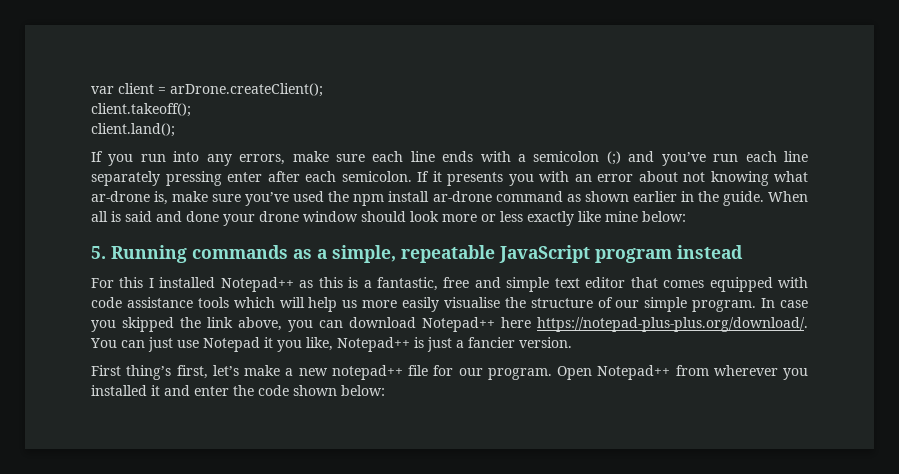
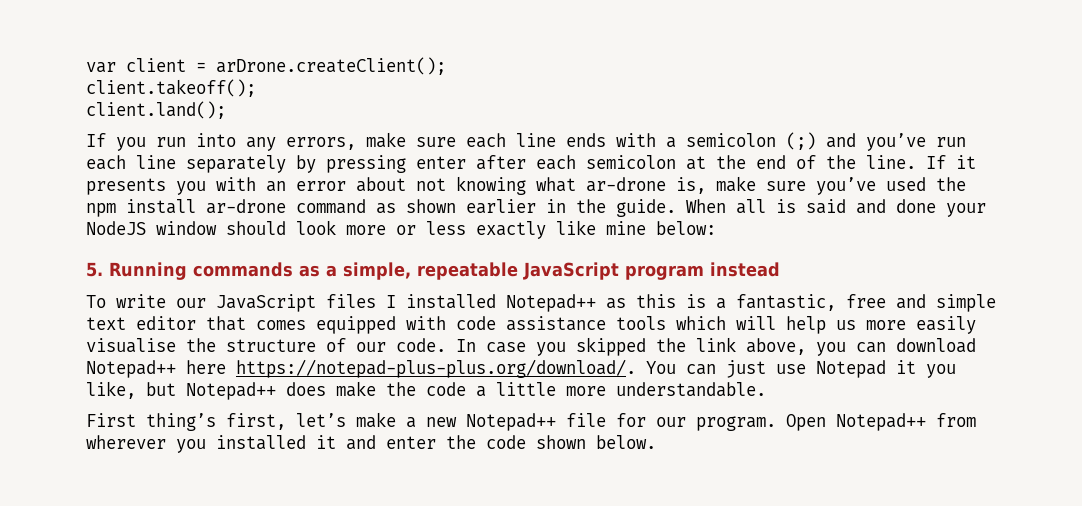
(160, 178) none -> [296,155,316,173] by
[341,171,412,182] semicolon. -> [586,155,916,170] semicolon at the end of the line.
[259,211,299,222] drone -> [86,221,146,235] NodeJS
[91,277,144,288] For this -> [86,294,376,312] To write our JavaScript files
[644,297,757,312] simple program. -> [396,338,446,352] code.
[337,337,572,352] Notepad++ is just a fancier version. -> [146,381,766,400] but Notepad++ does make the code a little more understandable.
[331,365,403,380] notepad++ -> [466,413,556,431] Notepad++
[341,385,385,396] below: -> [596,435,656,449] below.

